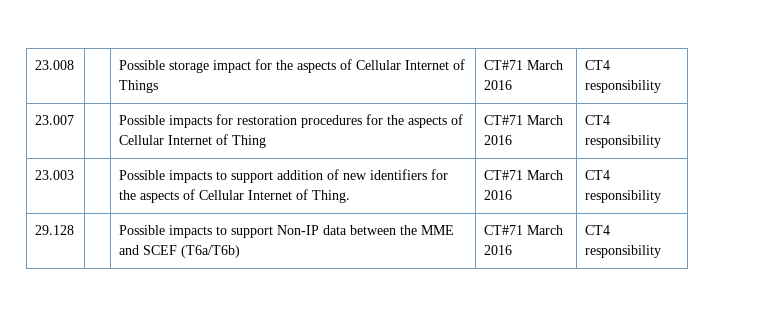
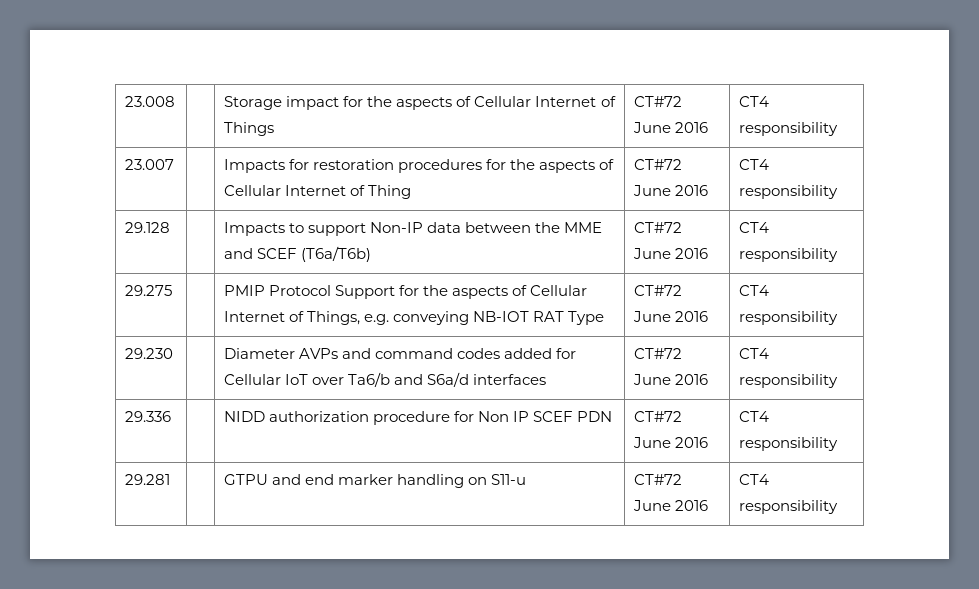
[119,60,210,73] Possible storage -> [224,96,283,110] Storage
[484,60,564,70] CT#71 March -> [634,96,683,107] [633,122,672,133] CT#72 June
[119,115,213,128] Possible impacts -> [224,159,286,173] Impacts
[484,115,564,125] [484,135,513,145] [585,115,611,125] [585,135,662,148] [35,170,75,180] [119,169,449,183] [119,189,351,203] [484,170,564,180] CT#71 March 2016 | CT4 responsibility // 23.003 | | Possible impacts to support addition of new identifiers for the aspects of Cellular Internet of Thing. | CT#71 March -> [634,159,683,170] [633,185,672,196] CT#72 June
[119,225,213,238] Possible impacts -> [224,222,286,236] Impacts
[484,225,564,235] [484,245,513,255] [585,225,611,235] [585,245,662,258] CT#71 March 2016 | CT4 responsibility -> [634,222,683,233] [633,248,709,259] [739,222,770,233] [739,248,839,262] [125,285,173,296] [224,285,588,299] [224,311,605,325] [634,285,683,296] [633,311,709,322] [739,285,770,296] [739,311,839,325] [125,348,174,359] [224,348,577,359] [224,372,547,387] [634,348,683,359] [633,374,709,385] [739,348,770,359] [739,374,839,388] [125,411,172,422] [224,411,613,425] [634,411,683,422] [633,437,709,448] [739,411,770,422] [739,437,839,451] [125,474,171,485] [224,474,527,488] [634,474,683,485] [633,500,709,511] [739,474,770,485] [739,500,839,514] CT#72 June 2016 | CT4 responsibility // 29.275 | | PMIP Protocol Support for the aspects of Cellular Internet of Things, e.g. conveying NB-IOT RAT Type | CT#72 June 2016 | CT4 responsibility // 29.230 | | Diameter AVPs and command codes added for Cellular IoT over Ta6/b and S6a/d interfaces | CT#72 June 2016 | CT4 responsibility // 29.336 | | NIDD authorization procedure for Non IP SCEF PDN | CT#72 June 2016 | CT4 responsibility // 29.281 | | GTPU and end marker handling on S11-u | CT#72 June 2016 | CT4 responsibility

